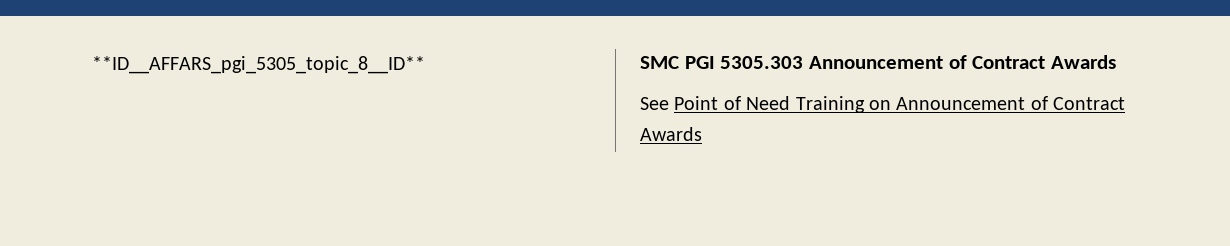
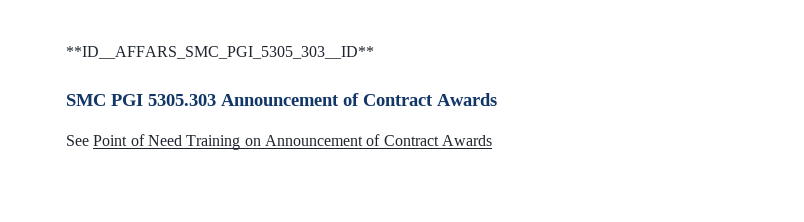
[92,56,425,74] **ID__AFFARS_pgi_5305_topic_8__ID** -> [66,46,374,59] **ID__AFFARS_SMC_PGI_5305_303__ID**

